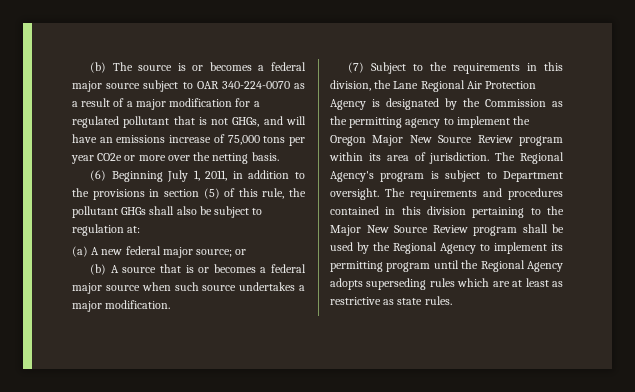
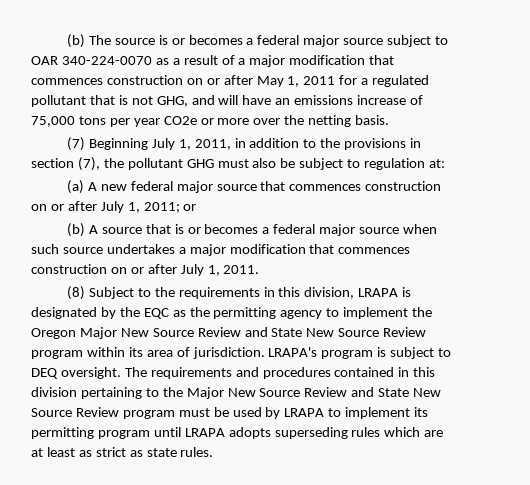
(233, 102) none -> [369,55,395,65] [31,75,336,87] that commences construction on or after May 1, 2011
[232,117,260,127] GHGs, -> [156,96,188,107] GHG,
[89,170,106,181] (6) -> [66,137,85,151] (7)
[203,188,306,199] [72,206,175,218] (5) of this rule, the pollutant GHGs shall -> [77,157,249,171] (7), the pollutant GHG must
[196,249,233,257] source; -> [216,181,442,191] [31,201,180,213] source that commences construction on or after July 1, 2011;
[105,300,171,309] [347,62,364,73] modification. // (7) -> [229,244,411,254] [31,264,260,276] [66,286,85,300] modification that commences construction on or after July 1, 2011. // (8)
[374,80,537,92] [330,99,366,110] the Lane Regional Air Protection Agency -> [358,288,399,297] LRAPA
[485,99,546,107] Commission -> [143,308,169,319] EQC
(513, 139) none -> [244,327,427,337] and State New Source Review
[495,152,564,164] [330,171,374,182] The Regional Agency's -> [268,347,318,357] LRAPA's
[503,171,563,182] Department -> [31,368,58,379] DEQ
[473,224,564,236] [330,242,476,254] program shall be used by the Regional Agency -> [351,387,442,397] [31,407,325,419] and State New Source Review program must be used by LRAPA
[461,260,563,272] the Regional Agency -> [184,428,225,437] LRAPA
[330,297,381,305] restrictive -> [95,447,126,457] strict

